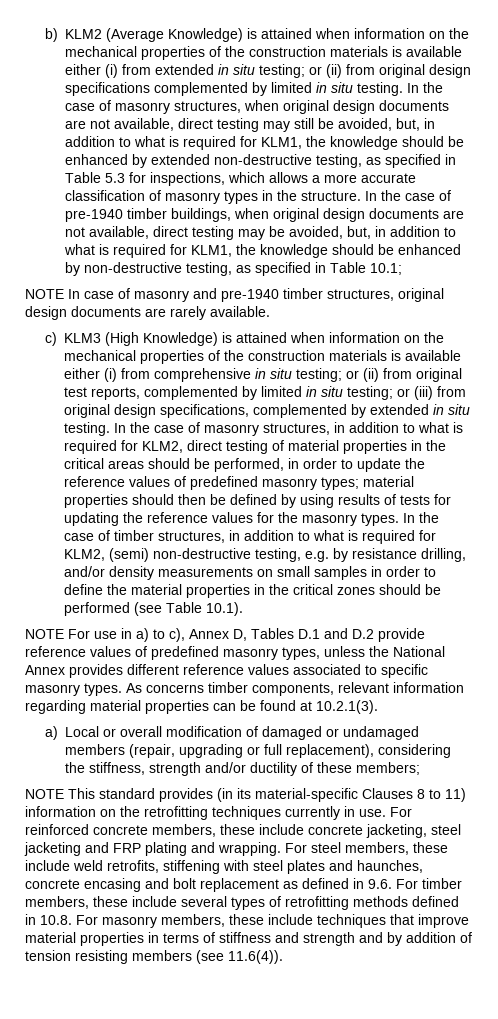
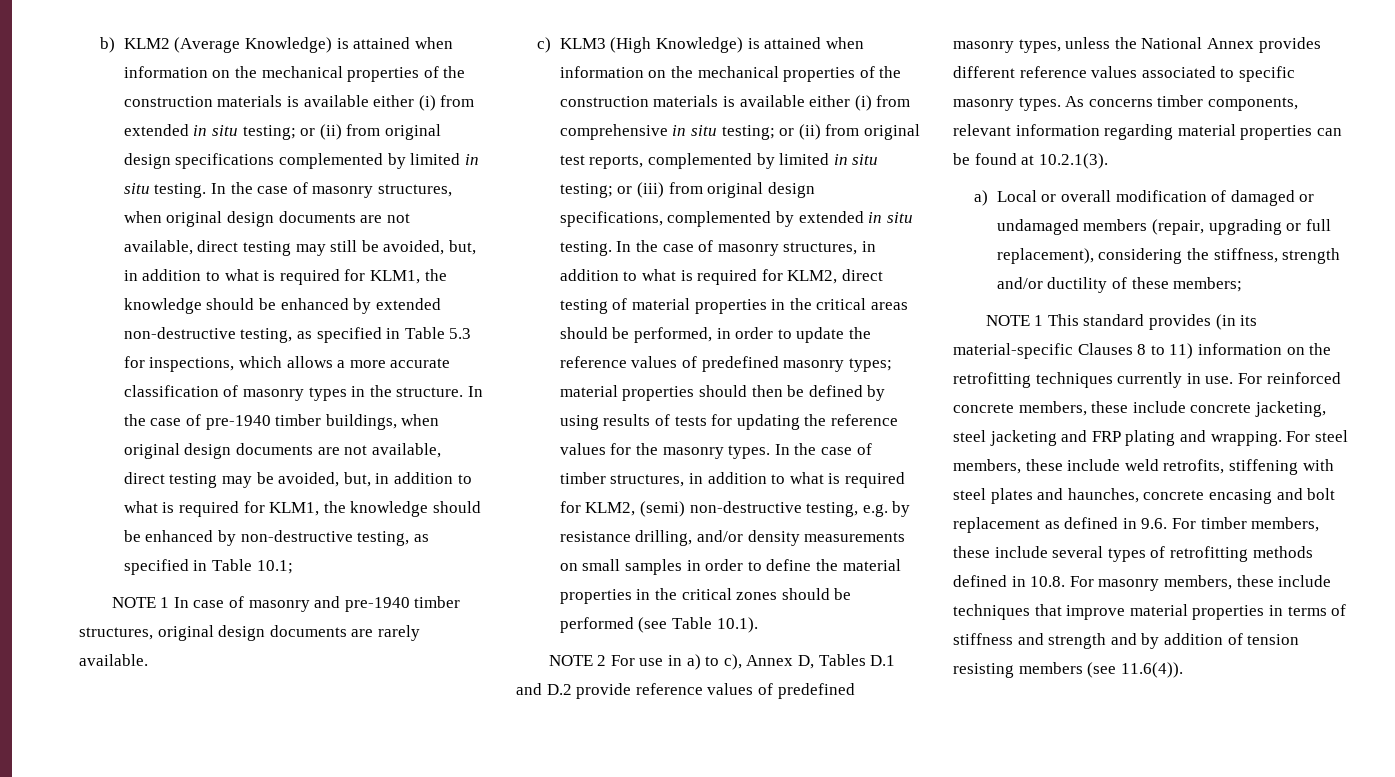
(64, 294) none -> [160,597,170,608] 1
(64, 634) none -> [597,655,607,666] 2
(64, 794) none -> [1034,315,1044,326] 1

